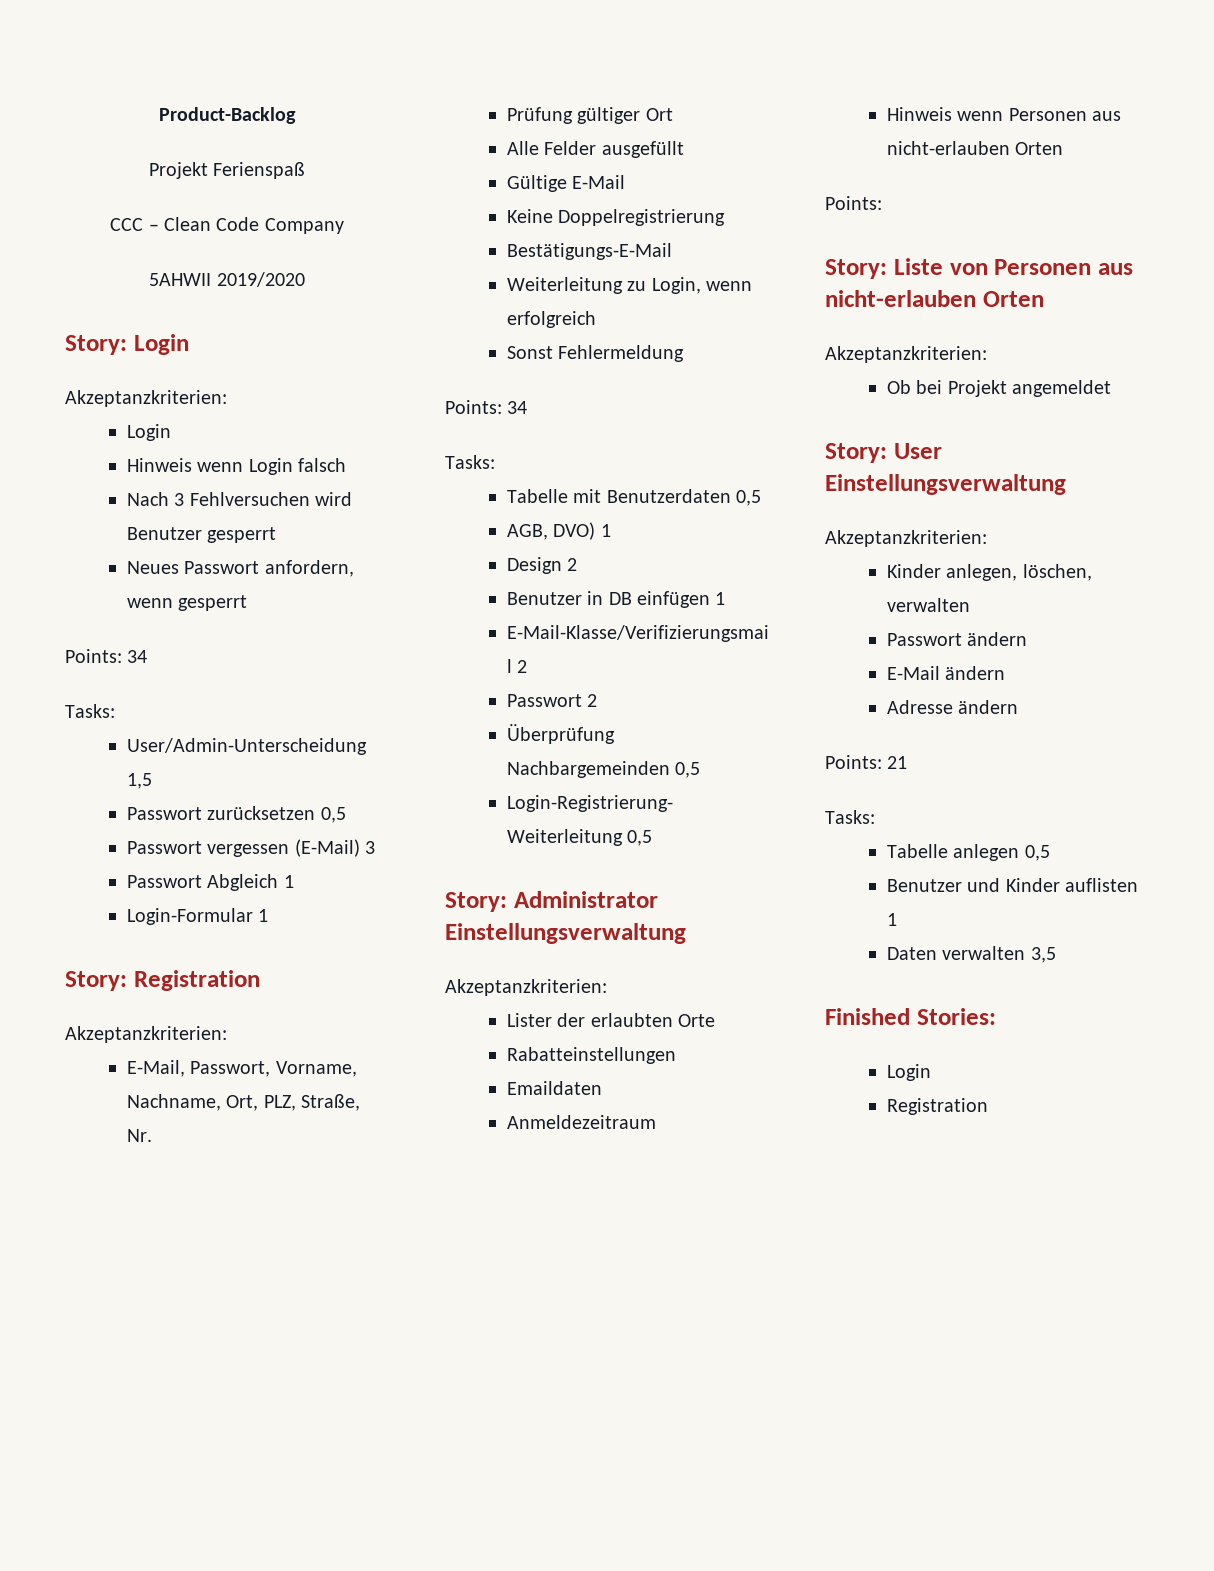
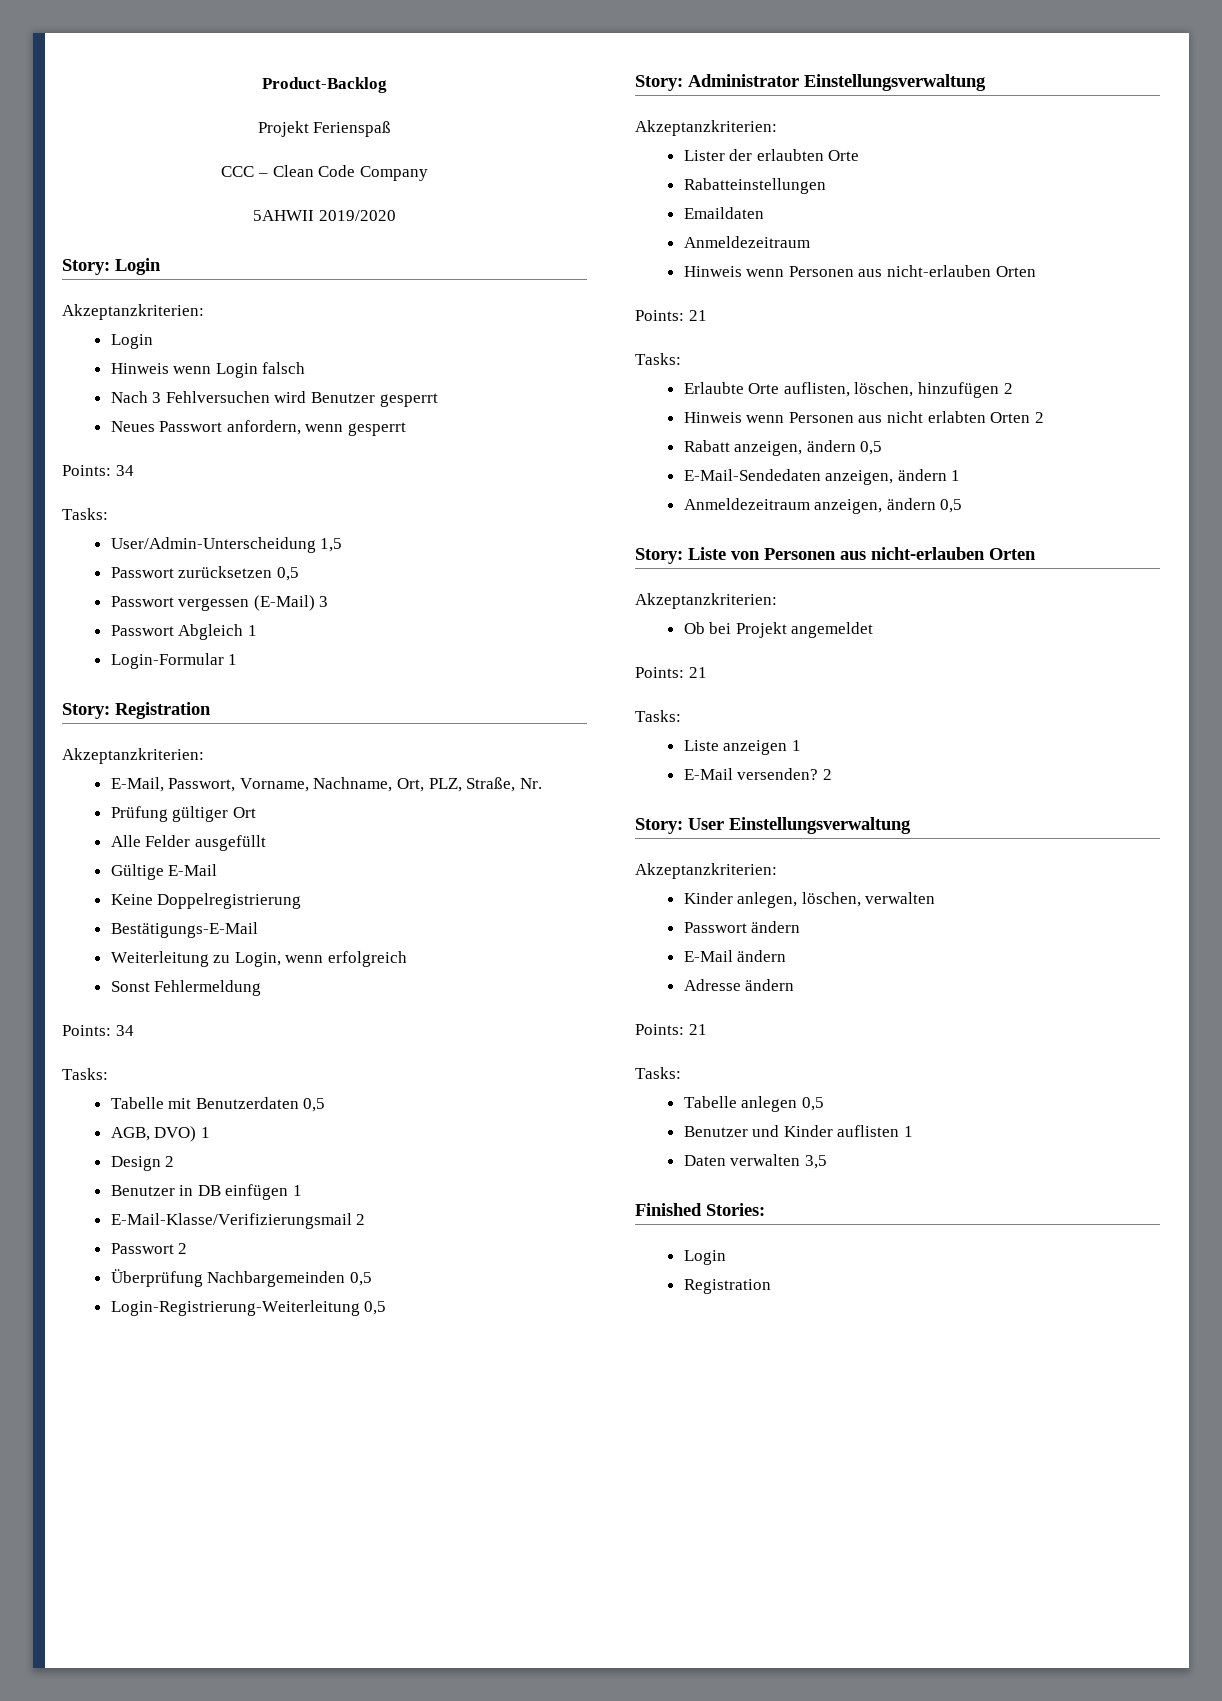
(882, 203) none -> [688,310,707,321] [635,353,681,365] [683,382,1013,398] [683,411,1044,423] [683,440,883,456] [683,469,961,485] [683,498,963,514] 21 // Tasks: // Erlaubte Orte auflisten, löschen, hinzufügen 2 // Hinweis wenn Personen aus nicht erlabten Orten 2 // Rabatt anzeigen, ändern 0,5 // E-Mail-Sendedaten anzeigen, ändern 1 // Anmeldezeitraum anzeigen, ändern 0,5
(1112, 388) none -> [635,667,707,678] [635,710,681,722] [683,740,801,755] [683,768,832,780] // Points: 21 // Tasks: // Liste anzeigen 1 // E-Mail versenden? 2

